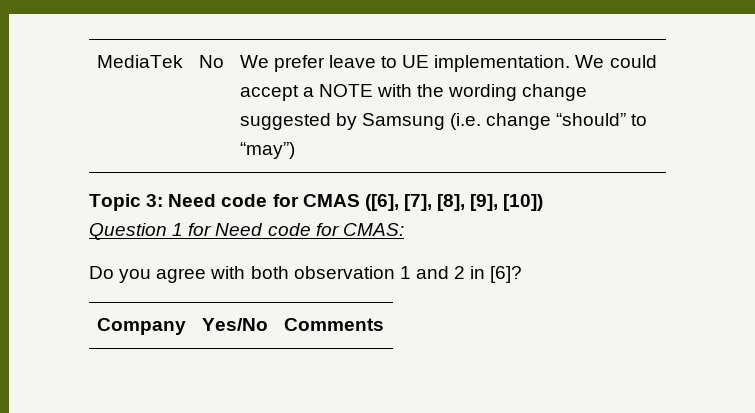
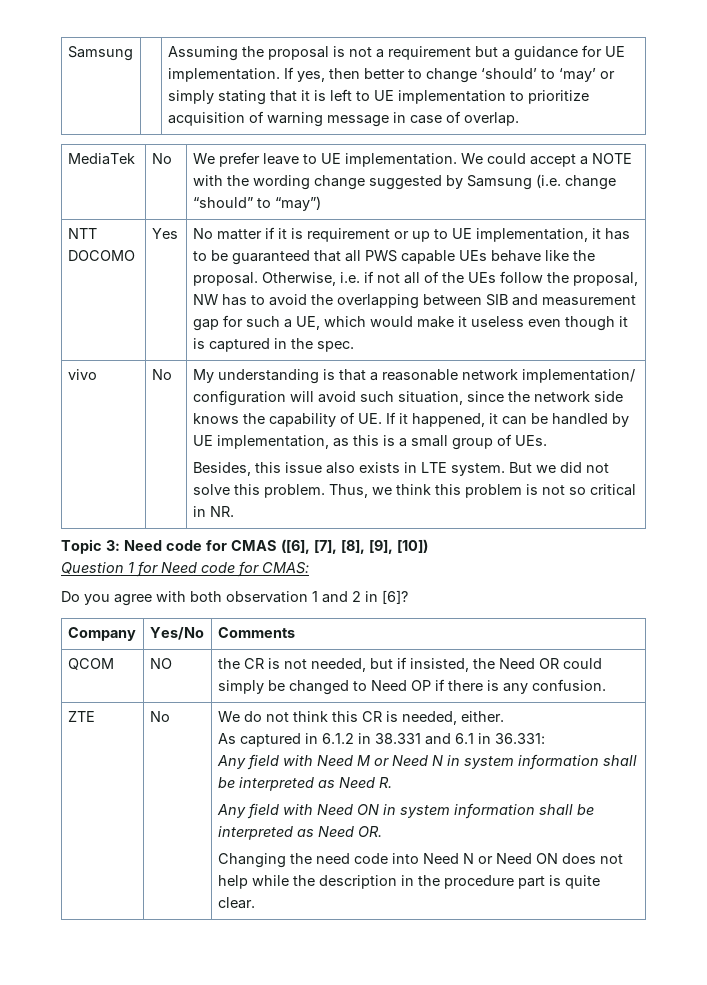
(96, 61) none -> [67,46,133,61] [167,45,625,61] [167,67,615,83] [167,89,589,105] [167,111,519,127] Samsung | | Assuming the proposal is not a requirement but a guidance for UE implementation. If yes, then better to change ‘should’ to ‘may’ or simply stating that it is left to UE implementation to prioritize acquisition of warning message in case of overlap. //
(295, 150) none -> [67,228,97,239] [67,250,135,261] [151,228,178,239] [192,227,630,242] [192,250,595,265] [192,271,638,286] [192,294,636,309] [192,315,628,331] [192,338,354,352] [67,369,97,380] [151,369,172,380] [192,369,635,384] [192,390,623,406] [192,412,629,427] [192,434,547,450] [192,462,609,476] [192,484,636,498] [192,506,234,517] // NTT DOCOMO | Yes | No matter if it is requirement or up to UE implementation, it has to be guaranteed that all PWS capable UEs behave like the proposal. Otherwise, i.e. if not all of the UEs follow the proposal, NW has to avoid the overlapping between SIB and measurement gap for such a UE, which would make it useless even though it is captured in the spec. // vivo | No | My understanding is that a reasonable network implementation/ configuration will avoid such situation, since the network side knows the capability of UE. If it happened, it can be handled by UE implementation, as this is a small group of UEs. // Besides, this issue also exists in LTE system. But we did not solve this problem. Thus, we think this problem is not so critical in NR.
(384, 324) none -> [67,658,114,670] [149,658,172,669] [217,657,602,672] [217,679,606,695] [67,711,95,722] [149,711,170,722] [217,711,504,725] [217,733,545,747] [216,754,637,770] [217,777,392,791] [216,803,594,819] [217,826,382,840] [217,853,623,868] [217,875,600,889] [217,897,255,909] // QCOM | NO | the CR is not needed, but if insisted, the Need OR could simply be changed to Need OP if there is any confusion. // ZTE | No | We do not think this CR is needed, either. // As captured in 6.1.2 in 38.331 and 6.1 in 36.331: // Any field with Need M or Need N in system information shall be interpreted as Need R. // Any field with Need ON in system information shall be interpreted as Need OR. // Changing the need code into Need N or Need ON does not help while the description in the procedure part is quite clear.

